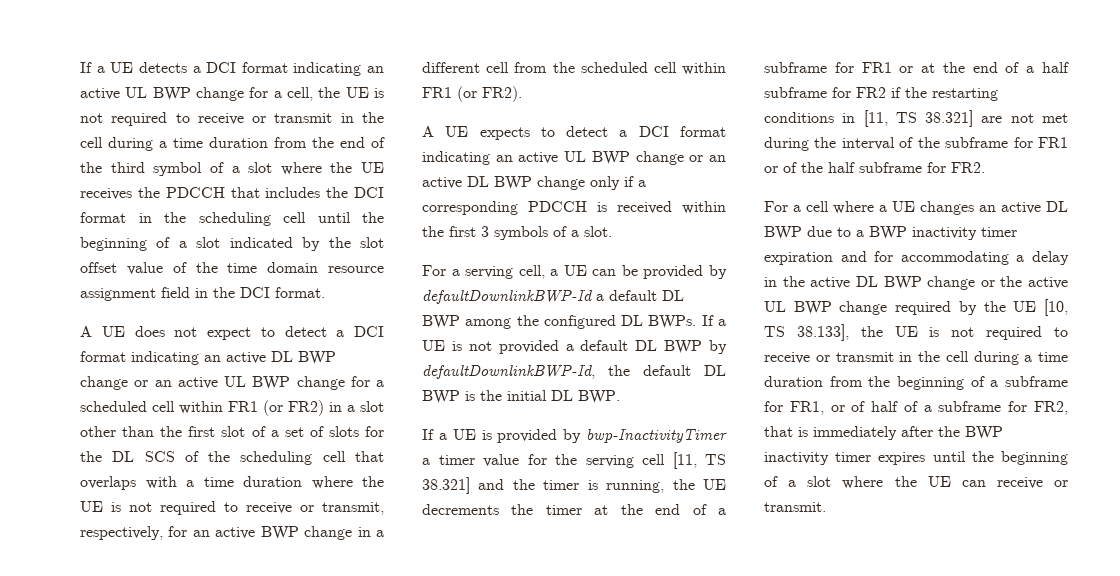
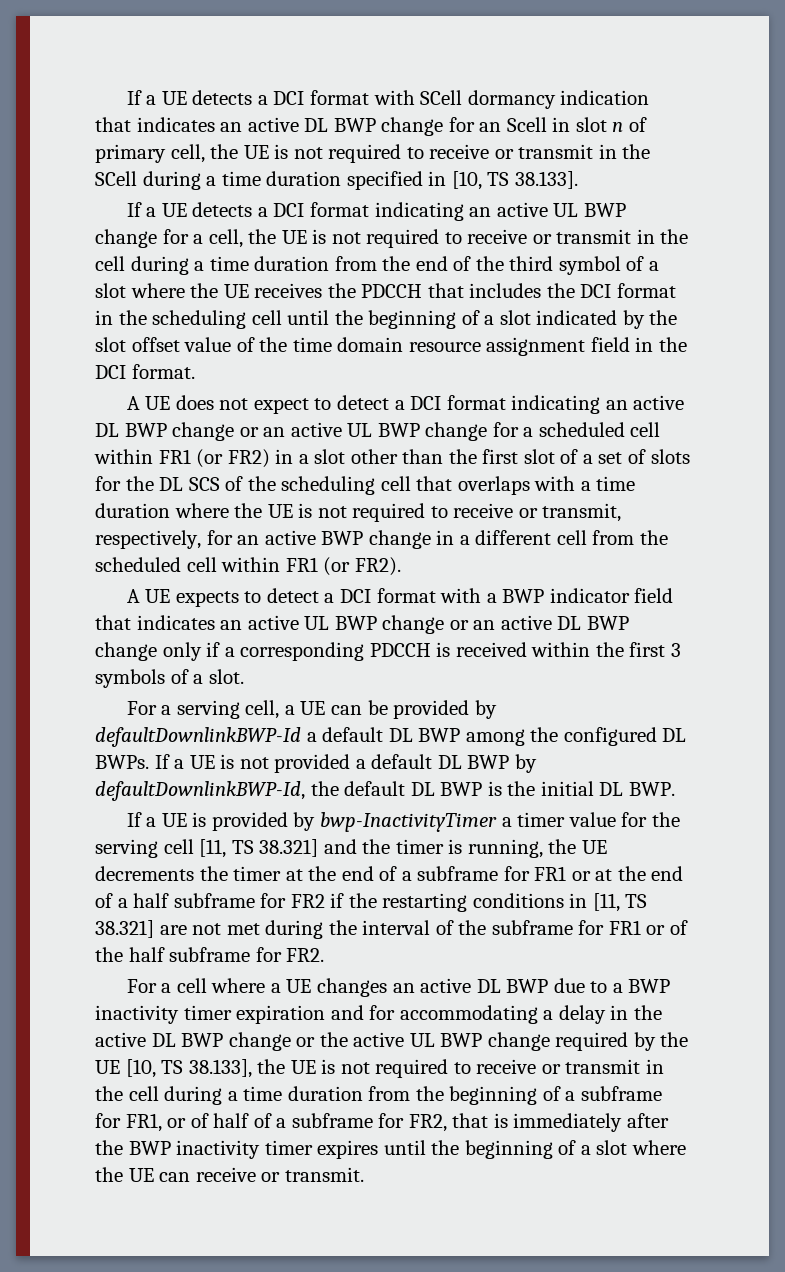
[80,62,288,73] If a UE detects a DCI format -> [126,90,650,109] [95,117,647,136] [95,144,651,163] [95,171,578,190] [126,202,370,217] If a UE detects a DCI format with SCell dormancy indication that indicates an active DL BWP change for an Scell in slot n of primary cell, the UE is not required to receive or transmit in the SCell during a time duration specified in [10, TS 38.133]. // If a UE detects a DCI format
[422,151,490,165] indicating -> [440,588,674,603] [95,615,215,630] with a BWP indicator field that indicates

